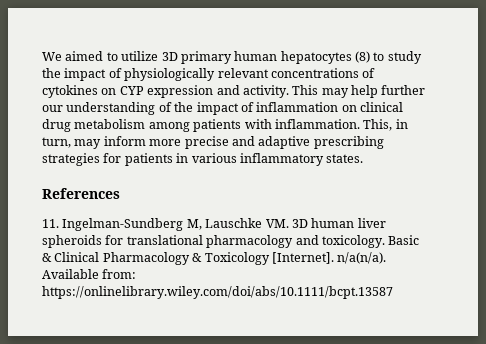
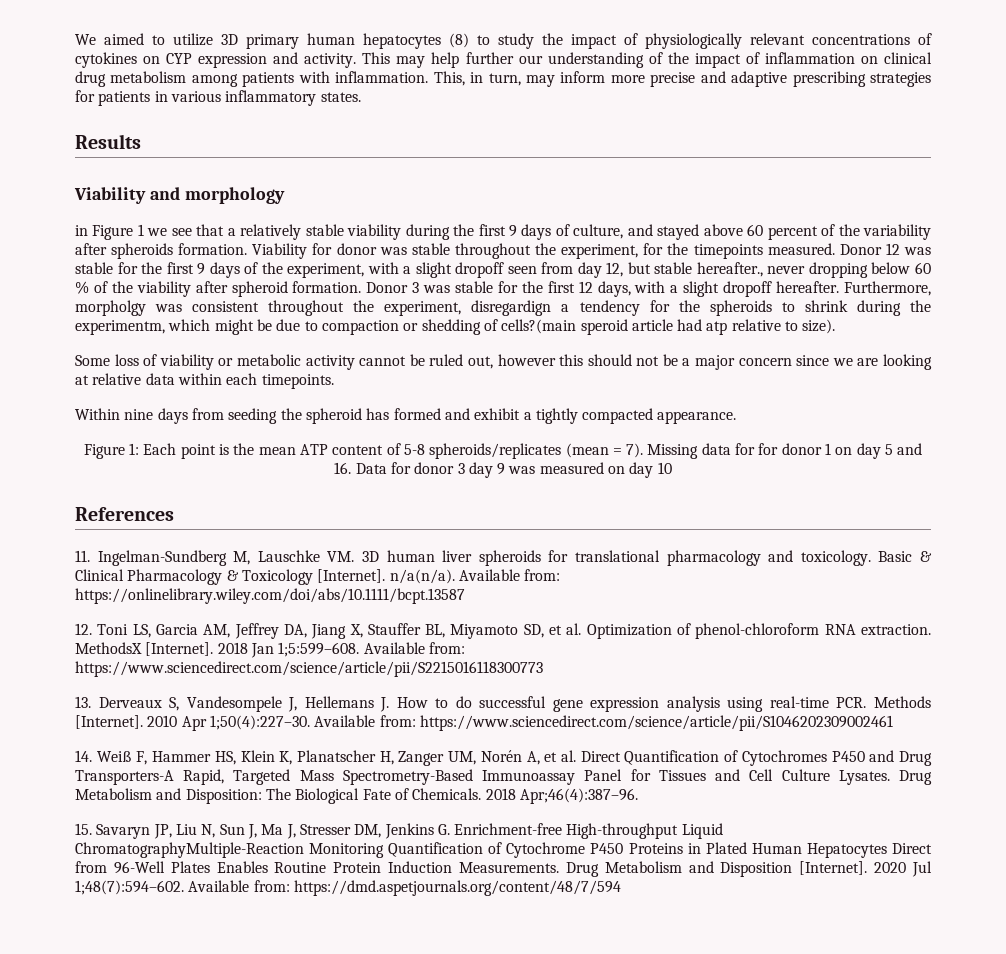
(364, 158) none -> [75,134,141,149] [74,187,285,204] [75,224,932,240] [75,243,932,259] [75,262,931,278] [75,281,932,297] [75,300,932,316] [75,319,836,335] [75,354,933,370] [75,373,334,389] [75,408,737,424] [83,443,923,459] [334,462,672,478] // Results // Viability and morphology // in Figure 1 we see that a relatively stable viability during the first 9 days of culture, and stayed above 60 percent of the variability after spheroids formation. Viability for donor was stable throughout the experiment, for the timepoints measured. Donor 12 was stable for the first 9 days of the experiment, with a slight dropoff seen from day 12, but stable hereafter., never dropping below 60 % of the viability after spheroid formation. Donor 3 was stable for the first 12 days, with a slight dropoff hereafter. Furthermore, morpholgy was consistent throughout the experiment, disregardign a tendency for the spheroids to shrink during the experimentm, which might be due to compaction or shedding of cells?(main speroid article had atp relative to size). // Some loss of viability or metabolic activity cannot be ruled out, however this should not be a major concern since we are looking at relative data within each timepoints. // Within nine days from seeding the spheroid has formed and exhibit a tightly compacted appearance. // Figure 1: Each point is the mean ATP content of 5-8 spheroids/replicates (mean = 7). Missing data for for donor 1 on day 5 and 16. Data for donor 3 day 9 was measured on day 10
(393, 292) none -> [75,623,931,639] [75,642,465,658] [75,661,543,677] [75,696,931,712] [75,715,893,731] [75,750,932,766] [75,769,933,785] [75,788,638,804] [75,823,723,839] [75,842,933,858] [75,861,933,877] [75,880,621,896] // 12. Toni LS, Garcia AM, Jeffrey DA, Jiang X, Stauffer BL, Miyamoto SD, et al. Optimization of phenol-chloroform RNA extraction. MethodsX [Internet]. 2018 Jan 1;5:599–608. Available from: https://www.sciencedirect.com/science/article/pii/S2215016118300773 // 13. Derveaux S, Vandesompele J, Hellemans J. How to do successful gene expression analysis using real-time PCR. Methods [Internet]. 2010 Apr 1;50(4):227–30. Available from: https://www.sciencedirect.com/science/article/pii/S1046202309002461 // 14. Weiß F, Hammer HS, Klein K, Planatscher H, Zanger UM, Norén A, et al. Direct Quantification of Cytochromes P450 and Drug Transporters-A Rapid, Targeted Mass Spectrometry-Based Immunoassay Panel for Tissues and Cell Culture Lysates. Drug Metabolism and Disposition: The Biological Fate of Chemicals. 2018 Apr;46(4):387–96. // 15. Savaryn JP, Liu N, Sun J, Ma J, Stresser DM, Jenkins G. Enrichment-free High-throughput Liquid ChromatographyMultiple-Reaction Monitoring Quantification of Cytochrome P450 Proteins in Plated Human Hepatocytes Direct from 96-Well Plates Enables Routine Protein Induction Measurements. Drug Metabolism and Disposition [Internet]. 2020 Jul 1;48(7):594–602. Available from: https://dmd.aspetjournals.org/content/48/7/594

